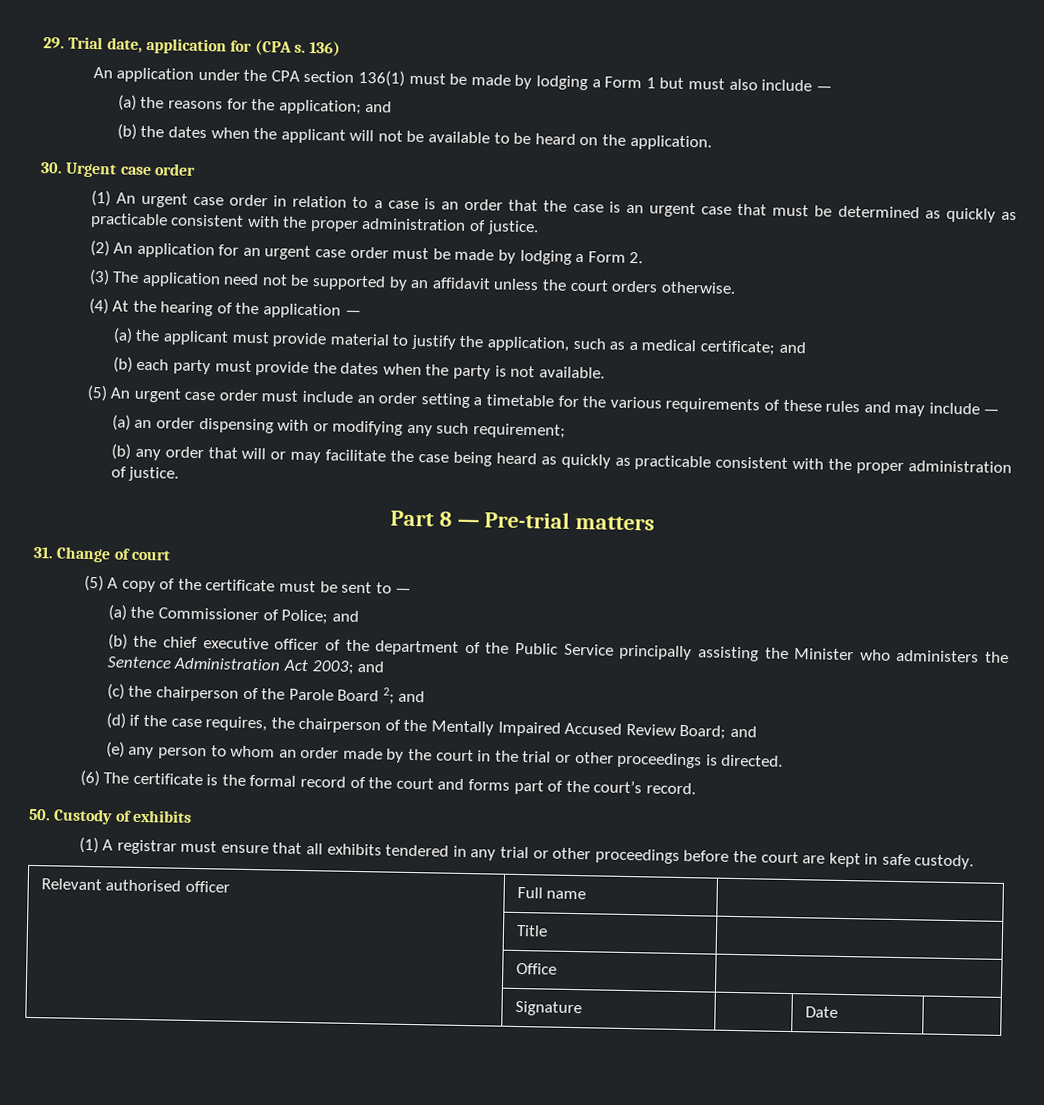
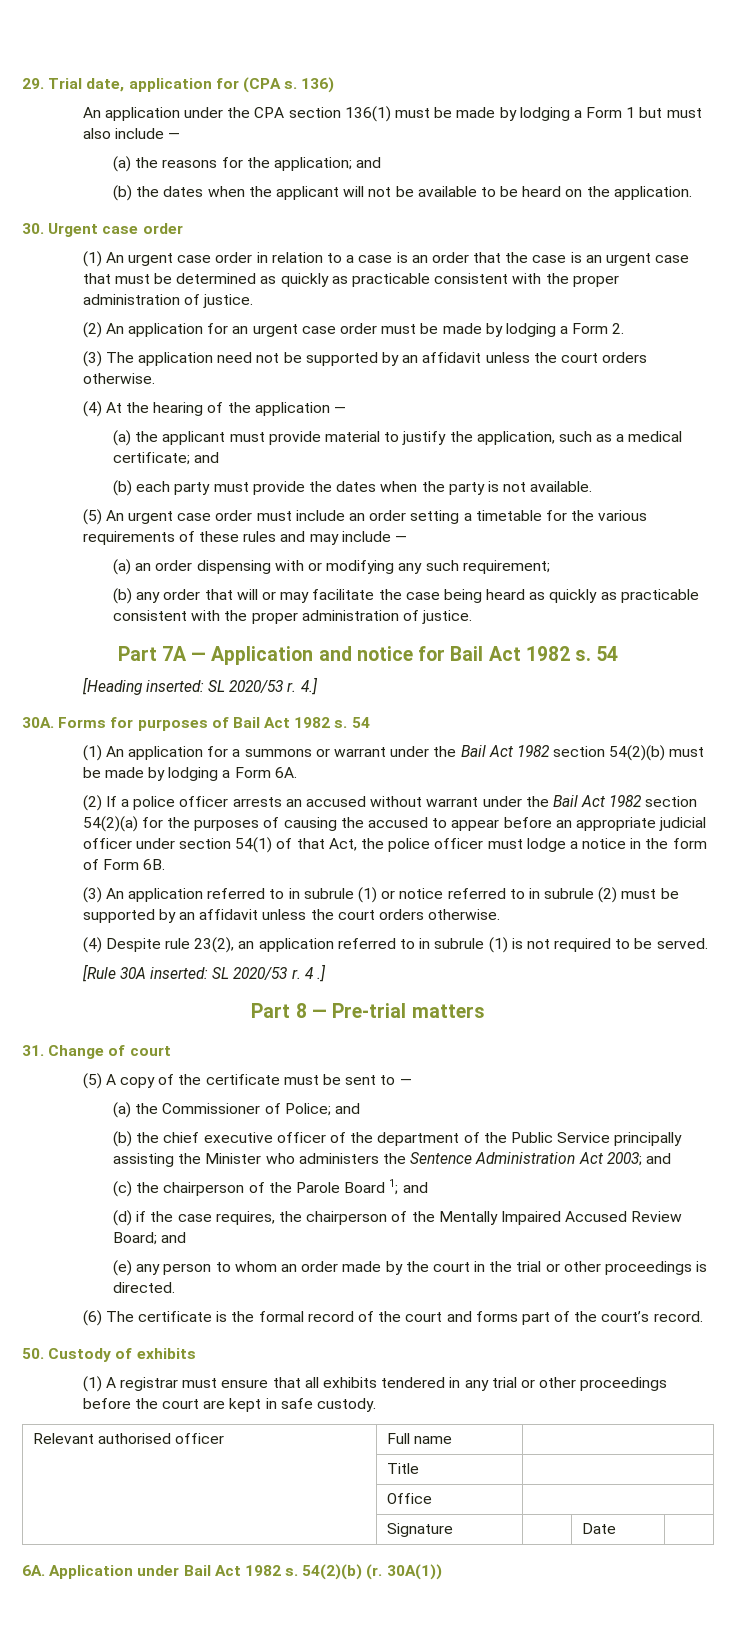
(180, 474) none -> [117,646,619,665] [82,677,318,695] [22,717,370,731] [82,745,705,761] [82,767,297,781] [82,795,698,811] [82,816,707,832] [82,837,707,853] [82,859,166,870] [82,887,679,903] [82,909,501,923] [82,937,708,953] [82,964,327,982] // Part 7A — Application and notice for Bail Act 1982 s. 54 // [Heading inserted: SL 2020/53 r. 4.] // 30A. Forms for purposes of Bail Act 1982 s. 54 // (1) An application for a summons or warrant under the Bail Act 1982 section 54(2)(b) must be made by lodging a Form 6A. // (2) If a police officer arrests an accused without warrant under the Bail Act 1982 section 54(2)(a) for the purposes of causing the accused to appear before an appropriate judicial officer under section 54(1) of that Act, the police officer must lodge a notice in the form of Form 6B. // (3) An application referred to in subrule (1) or notice referred to in subrule (2) must be supported by an affidavit unless the court orders otherwise. // (4) Despite rule 23(2), an application referred to in subrule (1) is not required to be served. // [Rule 30A inserted: SL 2020/53 r. 4 .]
[382,687,395,705] 2; -> [389,1179,399,1195] 1;
(838, 1012) none -> [22,1564,442,1580] // 6A. Application under Bail Act 1982 s. 54(2)(b) (r. 30A(1))

